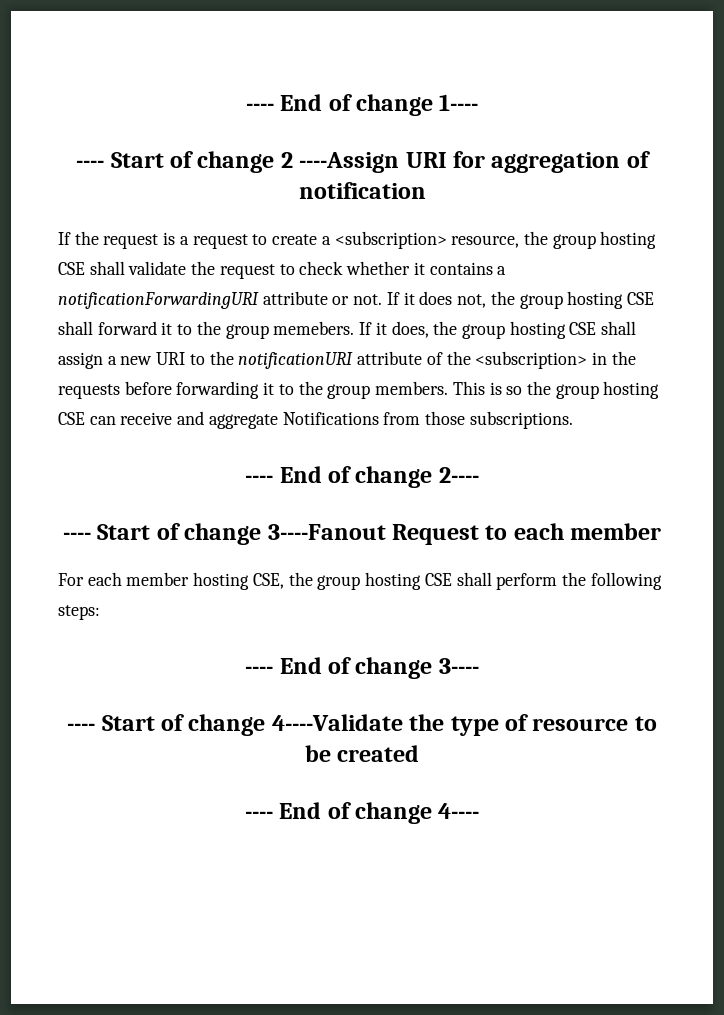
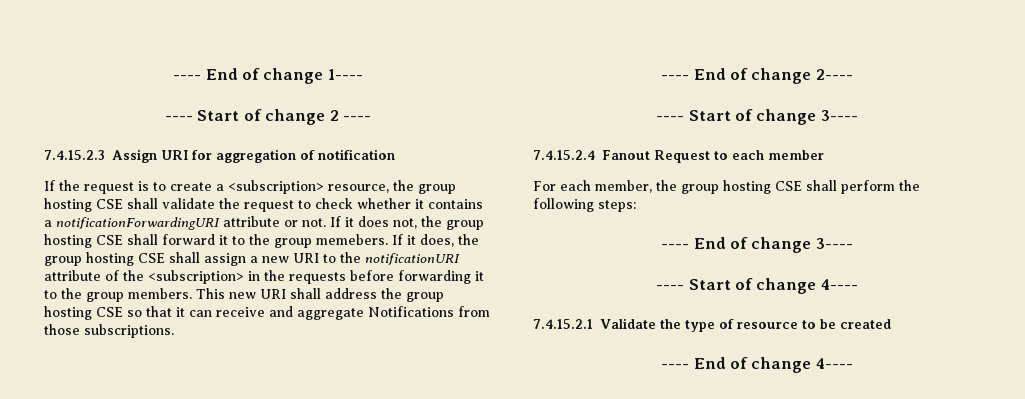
[299,152,400,173] ----Assign -> [343,116,372,121] [44,149,157,163] ---- // 7.4.15.2.3 Assign
[179,234,248,249] a request -> (149, 186) none
[489,381,660,399] [58,412,85,425] is so the group hosting CSE -> [229,288,444,302] [44,306,185,320] new URI shall address the group hosting CSE so that it
[267,524,386,540] 3----Fanout -> [820,110,858,121] [533,150,650,160] 3---- // 7.4.15.2.4 Fanout
[126,572,284,590] member hosting CSE, -> [595,180,652,193] member,
[271,714,403,731] 4----Validate -> [820,279,858,290] [533,318,656,329] 4---- // 7.4.15.2.1 Validate

